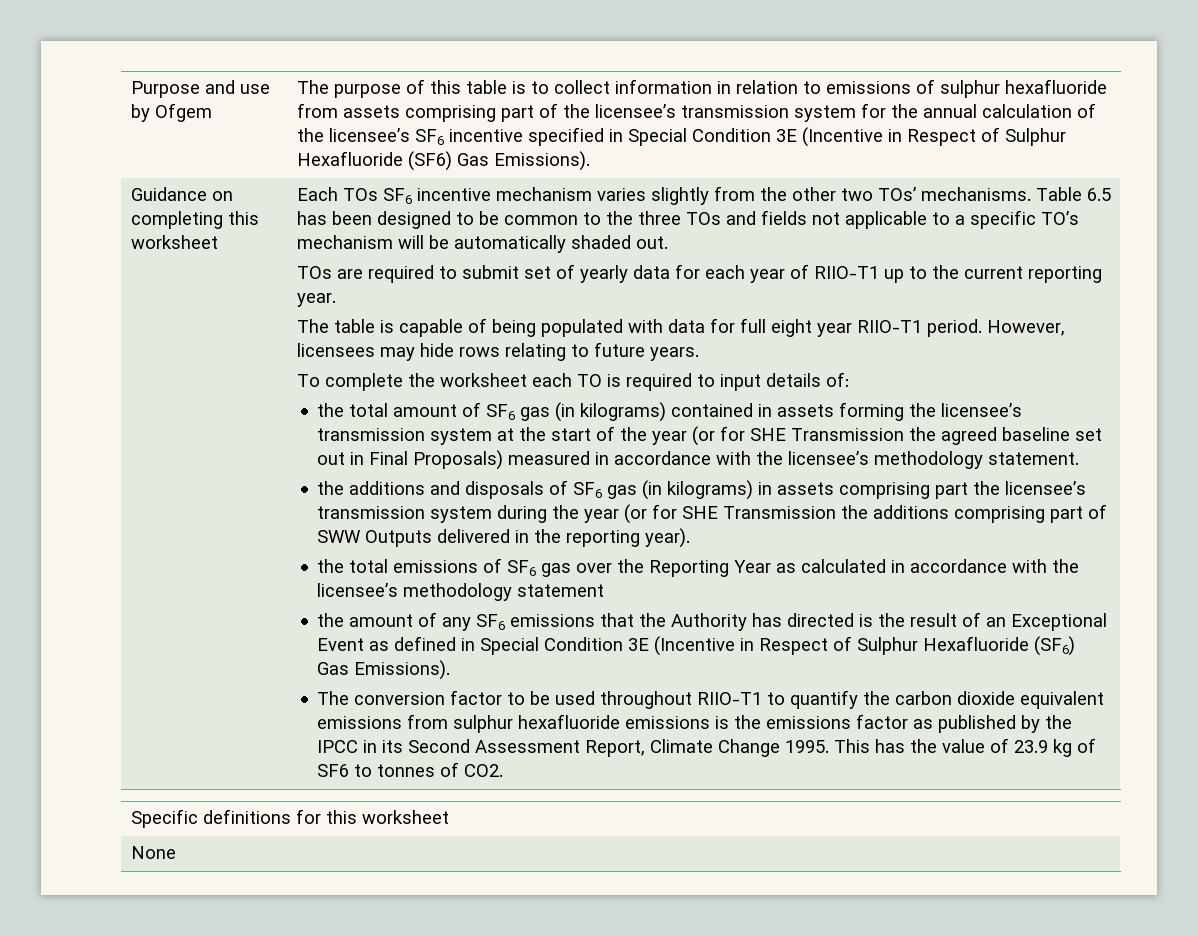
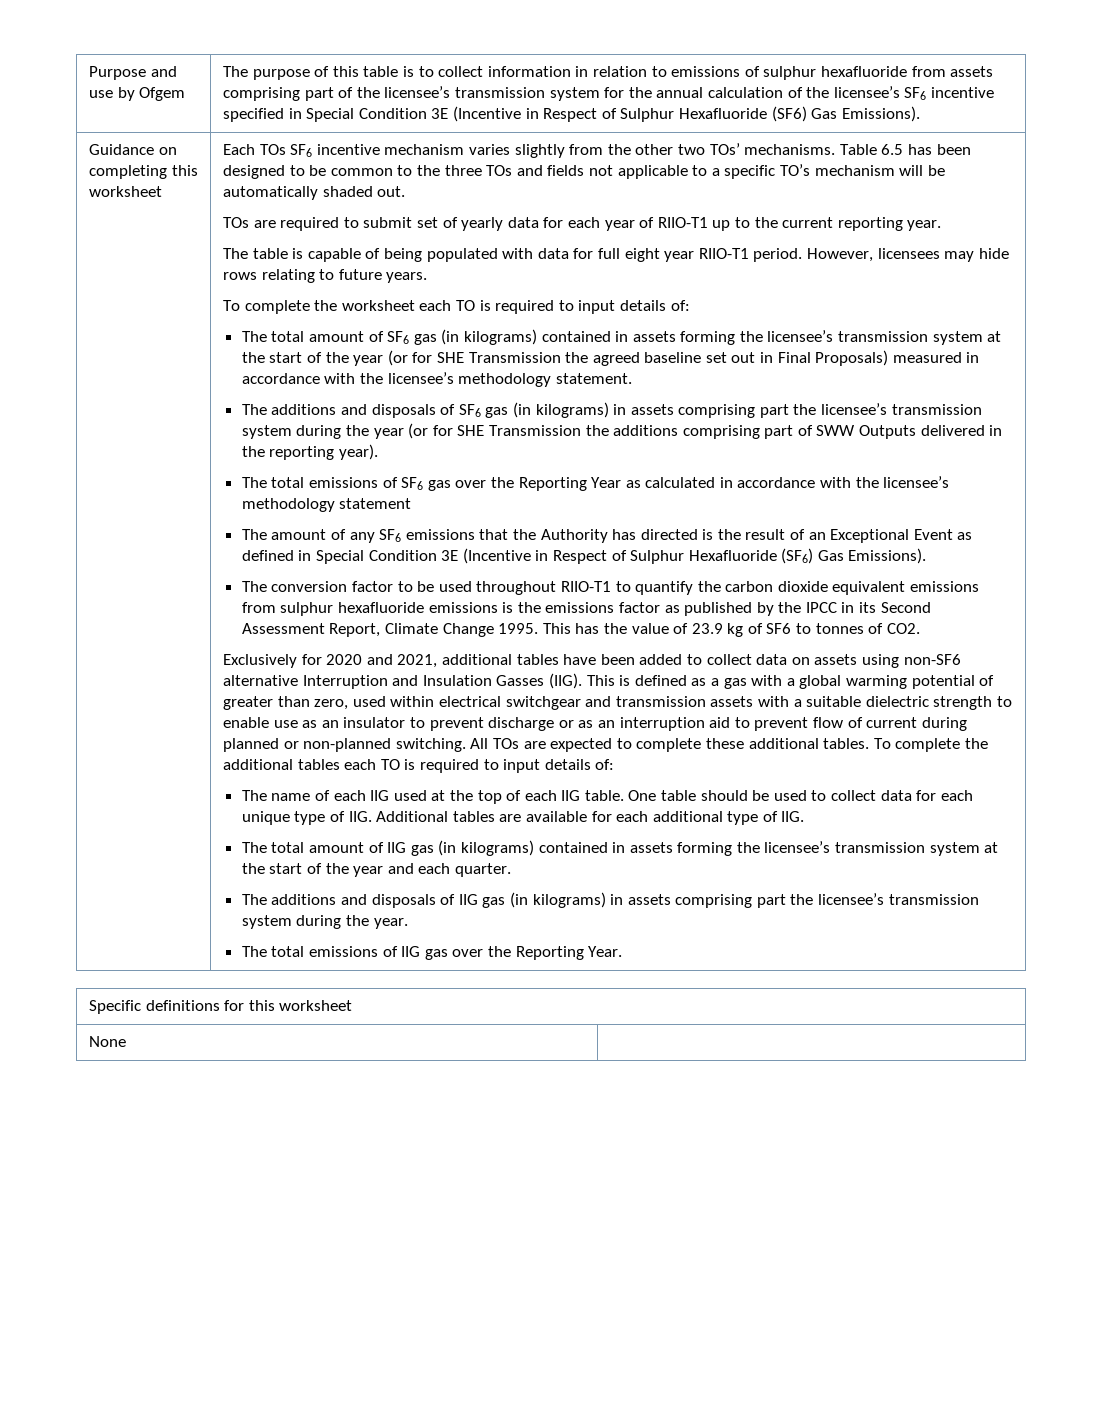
[317,403,345,417] the -> [241,331,267,342] The
[317,481,345,495] the -> [241,404,267,415] The
[317,559,345,573] the -> [241,477,267,488] The
[317,613,345,627] the -> [241,529,267,540] The
(504, 770) none -> [223,654,961,668] [223,673,995,689] [223,696,1012,710] [223,717,967,731] [223,738,988,752] [223,759,615,773] [241,790,973,804] [241,811,805,825] [241,840,999,856] [241,863,511,877] [241,892,979,908] [241,915,408,929] [241,946,623,960] // Exclusively for 2020 and 2021, additional tables have been added to collect data on assets using non-SF6 alternative Interruption and Insulation Gasses (IIG). This is defined as a gas with a global warming potential of greater than zero, used within electrical switchgear and transmission assets with a suitable dielectric strength to enable use as an insulator to prevent discharge or as an interruption aid to prevent flow of current during planned or non-planned switching. All TOs are expected to complete these additional tables. To complete the additional tables each TO is required to input details of: // The name of each IIG used at the top of each IIG table. One table should be used to collect data for each unique type of IIG. Additional tables are available for each additional type of IIG. // The total amount of IIG gas (in kilograms) contained in assets forming the licensee’s transmission system at the start of the year and each quarter. // The additions and disposals of IIG gas (in kilograms) in assets comprising part the licensee’s transmission system during the year. // The total emissions of IIG gas over the Reporting Year.

